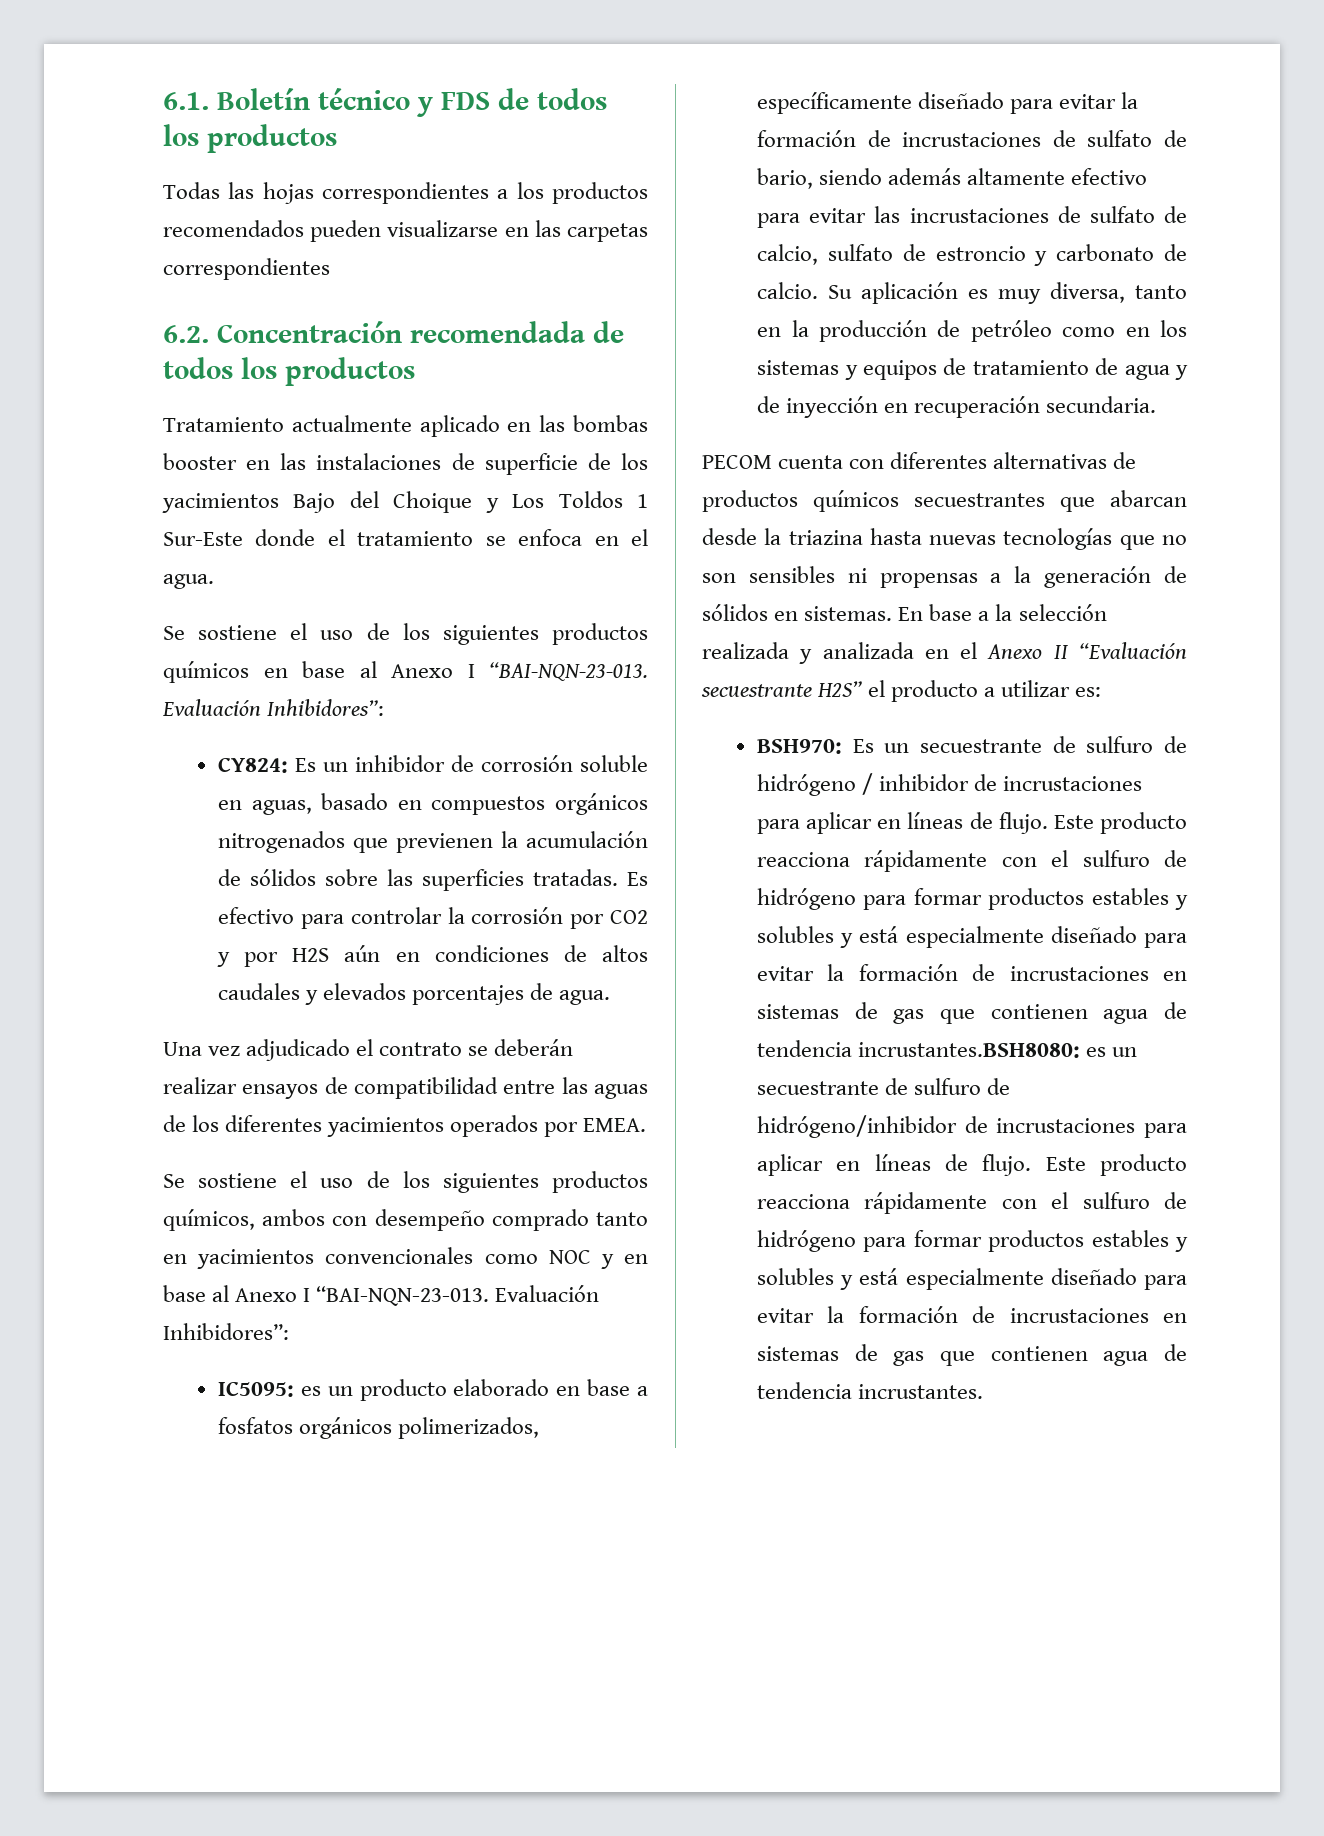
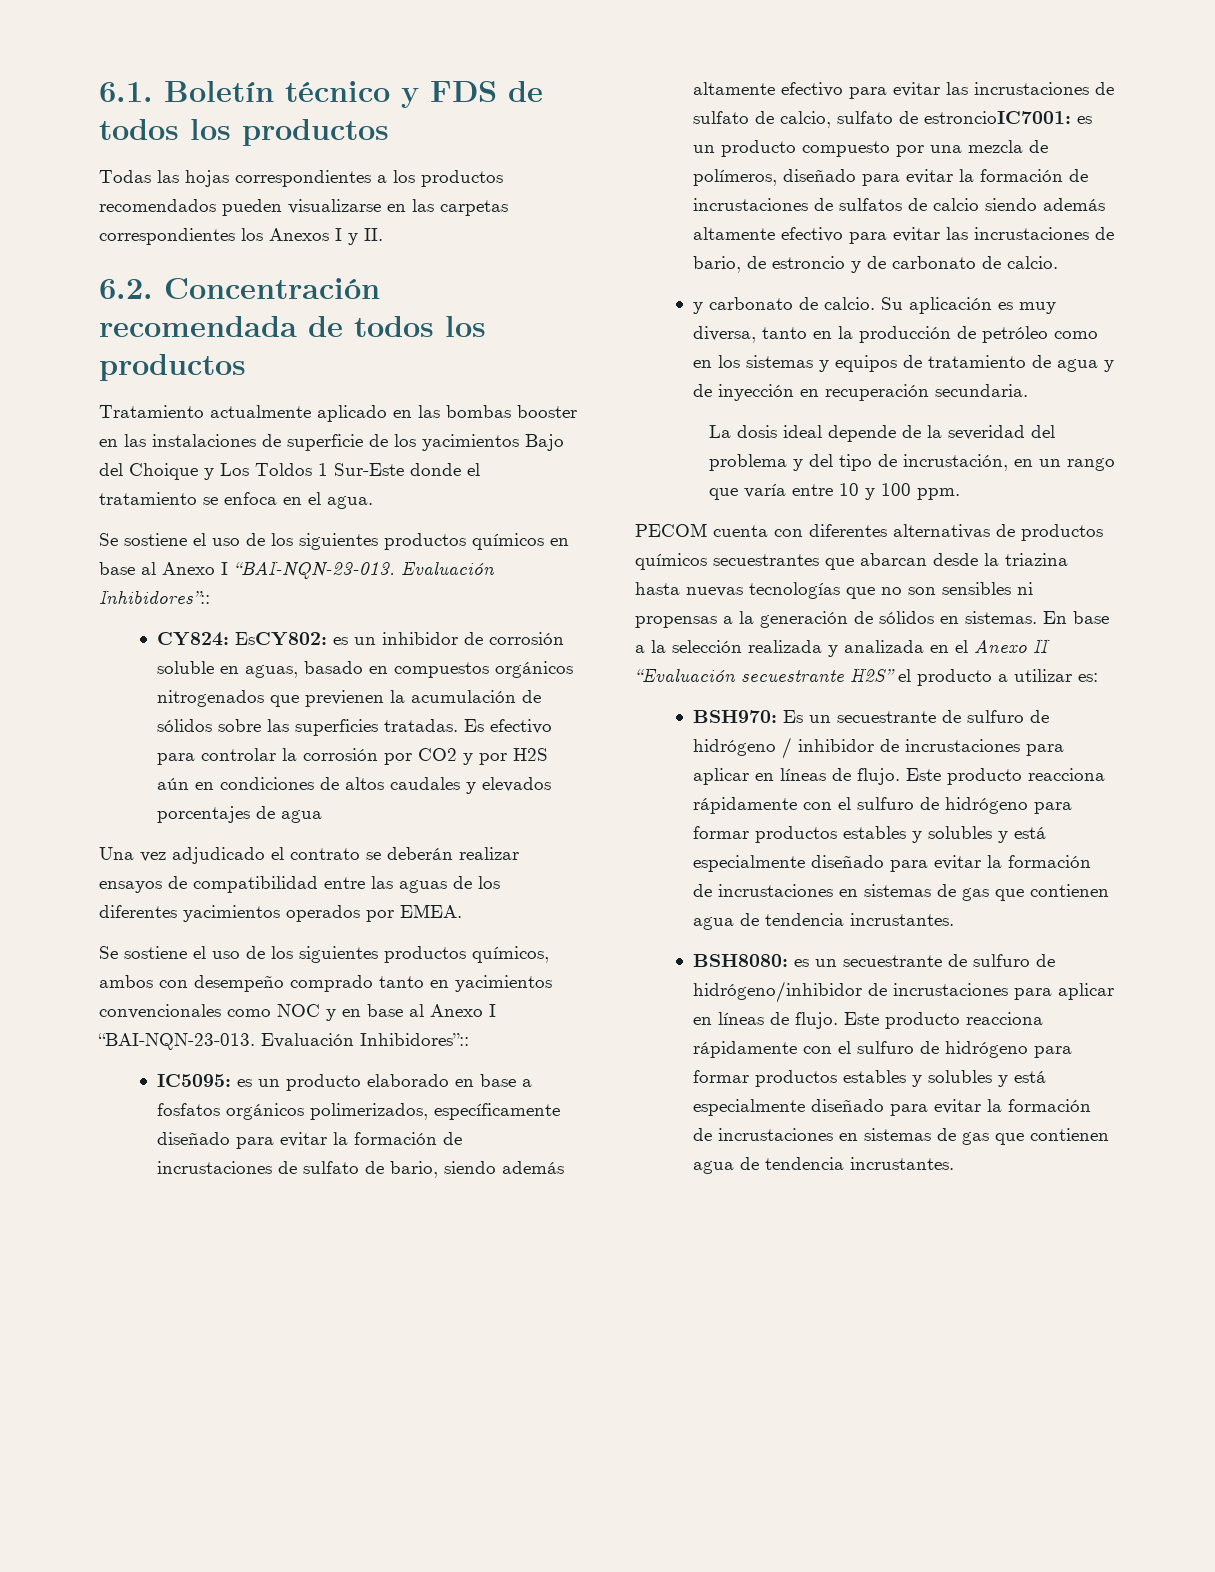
(330, 269) none -> [241,228,383,245] los Anexos I y II.
[267,699,385,716] Inhibidores”: -> [99,590,210,604] Inhibidores”::
[295,758,317,772] Es -> [235,632,349,646] EsCY802: es
[559,990,611,1005] agua. -> [281,810,323,823] agua
[163,1323,289,1340] Inhibidores”: -> [360,1033,469,1046] Inhibidores”::
[935,246,1026,261] estroncio -> [924,111,1093,124] [693,140,1049,157] [693,169,1089,186] [693,198,1106,211] [693,227,1115,244] [693,256,1059,273] estroncioIC7001: es un producto compuesto por una mezcla de polímeros, diseñado para evitar la formación de incrustaciones de sulfatos de calcio siendo además altamente efectivo para evitar las incrustaciones de bario, de estroncio y de carbonato de calcio. //
(1157, 404) none -> [709,425,1056,442] [709,454,1116,471] [709,483,961,500] // La dosis ideal depende de la severidad del problema y del tipo de incrustación, en un rango que varía entre 10 y 100 ppm.
[858,1042,1081,1058] incrustantes.BSH8080: -> [850,913,955,926] [693,954,789,967] incrustantes. // BSH8080:

